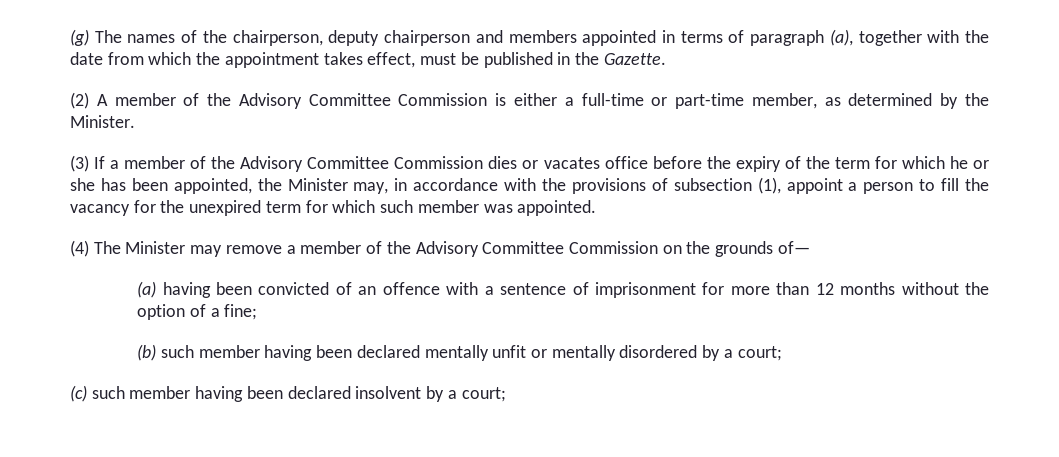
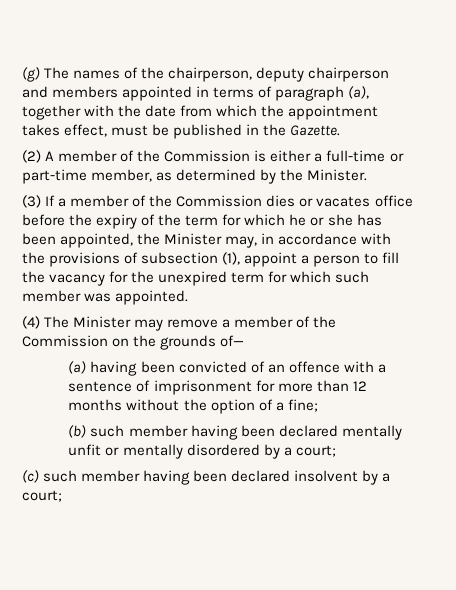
[238,93,391,109] Advisory Committee -> (161, 156) none
[240,156,390,172] Advisory Committee -> (173, 201) none
[415,241,565,257] Advisory Committee -> (337, 322) none

